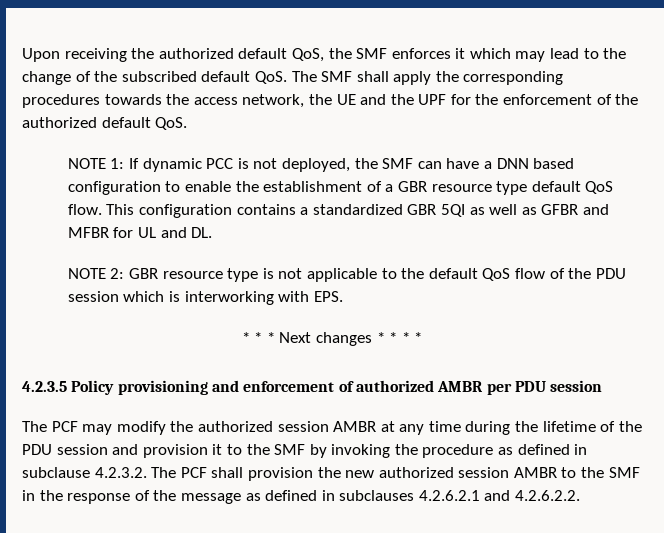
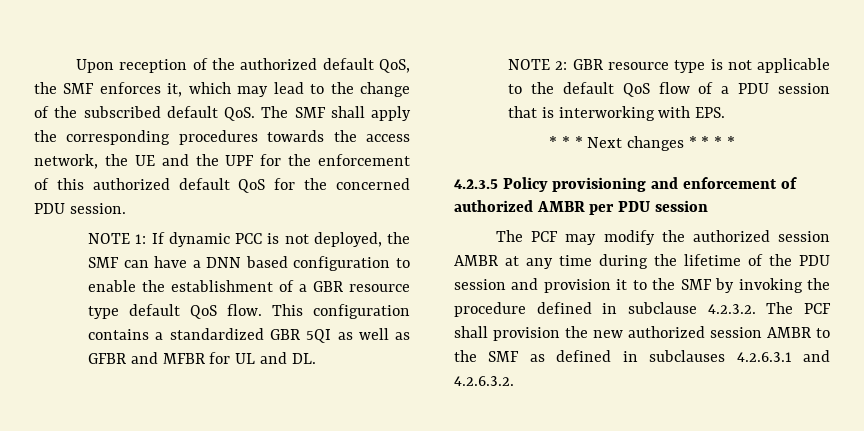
[64,48,127,62] receiving -> [119,58,208,73] reception of
[455,48,466,59] it -> [167,83,183,97] it,
[615,94,639,105] [22,117,188,130] the authorized default QoS. -> [56,178,410,193] [34,203,126,214] this authorized default QoS for the concerned PDU session.
[568,268,626,279] [67,291,165,302] the PDU session which -> [721,83,831,94] [508,106,538,118] a PDU session that
[498,447,514,455] as -> (526, 309) none
[22,490,241,504] in the response of the message -> (520, 356) none
[418,490,581,501] 4.2.6.2.1 and 4.2.6.2.2. -> [736,350,830,362] [454,376,514,386] 4.2.6.3.1 and 4.2.6.3.2.

